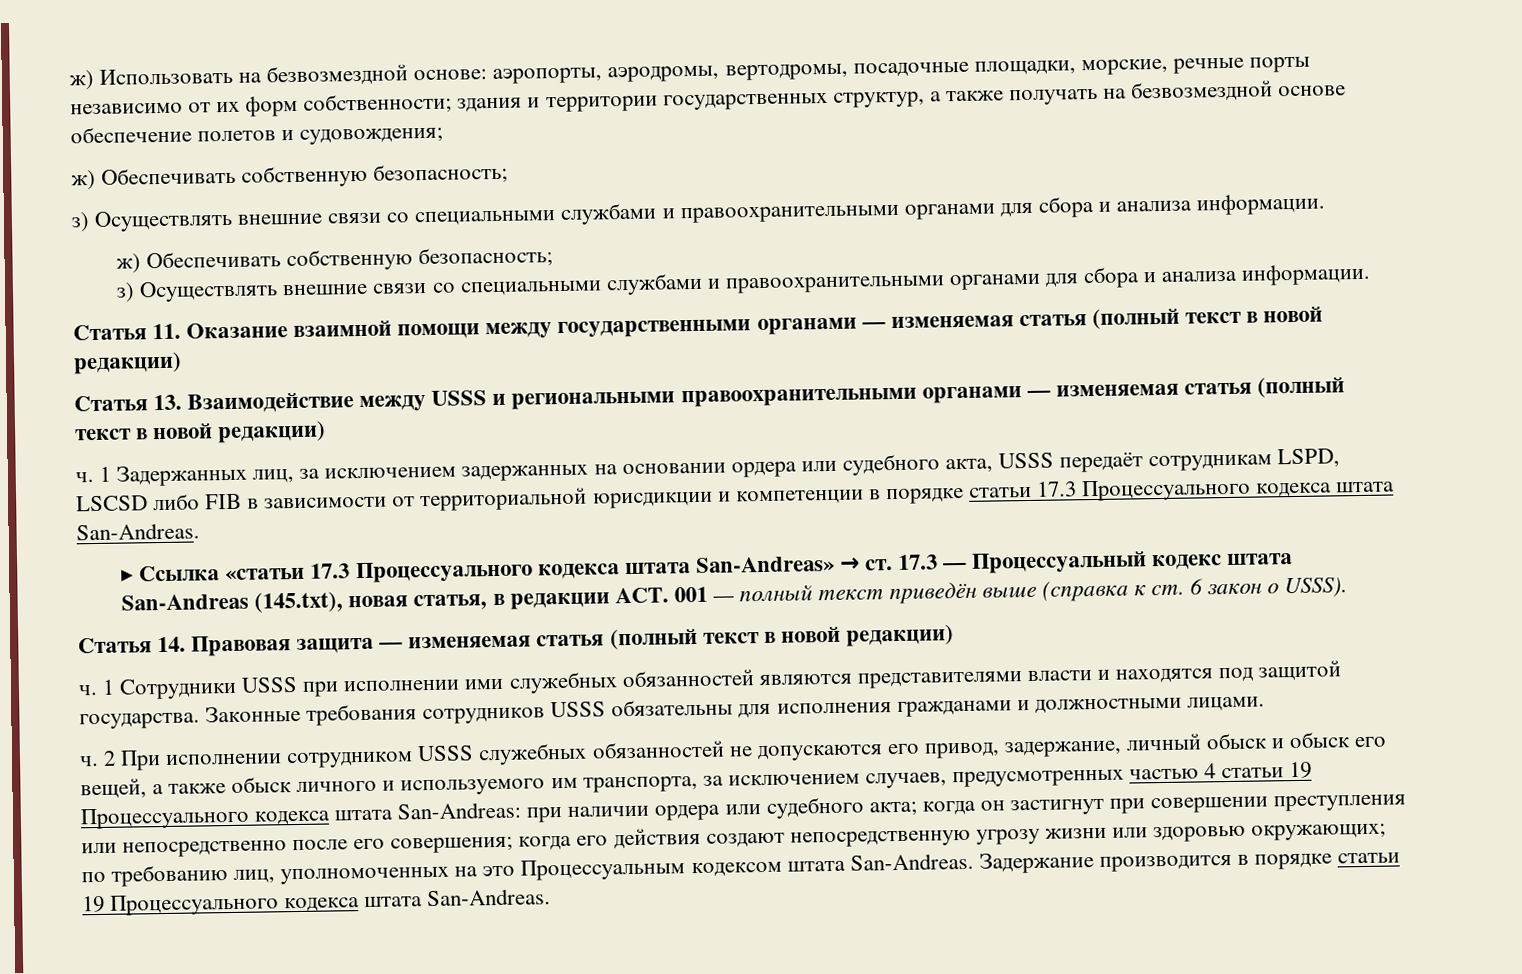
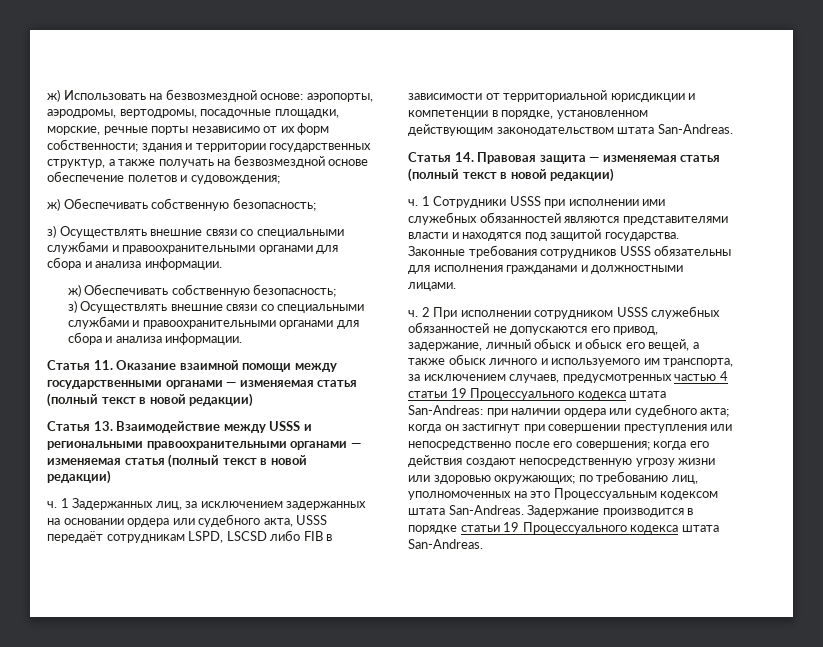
[885,478,1396,505] [76,522,200,541] [121,551,1294,584] [121,577,1348,613] порядке статьи 17.3 Процессуального кодекса штата San-Andreas. // ▸ Ссылка «статьи 17.3 Процессуального кодекса штата San-Andreas» → ст. 17.3 — Процессуальный кодекс штата San-Andreas (145.txt), новая статья, в редакции ACT. 001 — полный текст приведён выше (справка к ст. 6 закон о USSS). -> [501,110,648,119] [408,124,733,136] порядке, установленном действующим законодательством штата San-Andreas.

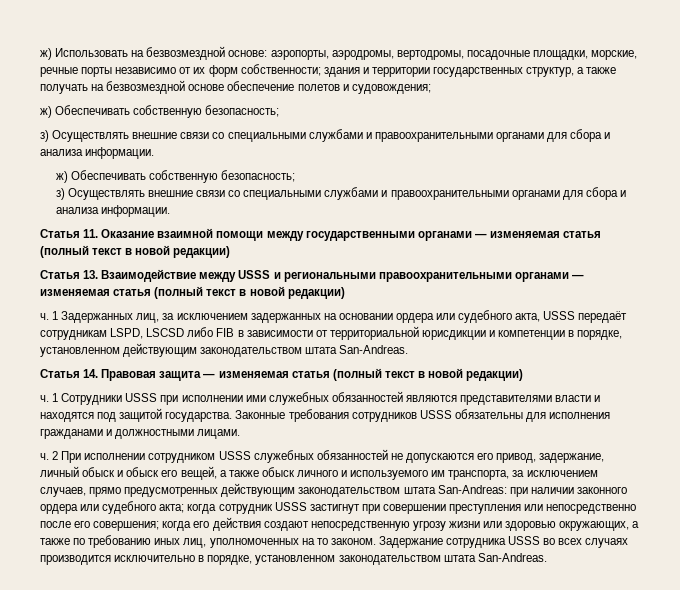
[562,371,728,383] [408,388,626,400] предусмотренных частью 4 статьи 19 Процессуального кодекса -> [89,483,401,497] прямо предусмотренных действующим законодательством
(561, 411) none -> [576,487,627,494] законного
[444,424,459,431] он -> [218,502,307,514] сотрудник USSS
[494,475,576,484] окружающих; -> [559,521,640,531] [40,538,70,545] окружающих, а также
(669, 477) none -> [154,538,181,545] иных
[530,488,719,500] [408,505,694,517] [408,522,679,534] это Процессуальным кодексом штата San-Andreas. Задержание производится в порядке статьи 19 Процессуального кодекса -> [316,536,629,548] [40,555,441,565] то законом. Задержание сотрудника USSS во всех случаях производится исключительно в порядке, установленном законодательством

